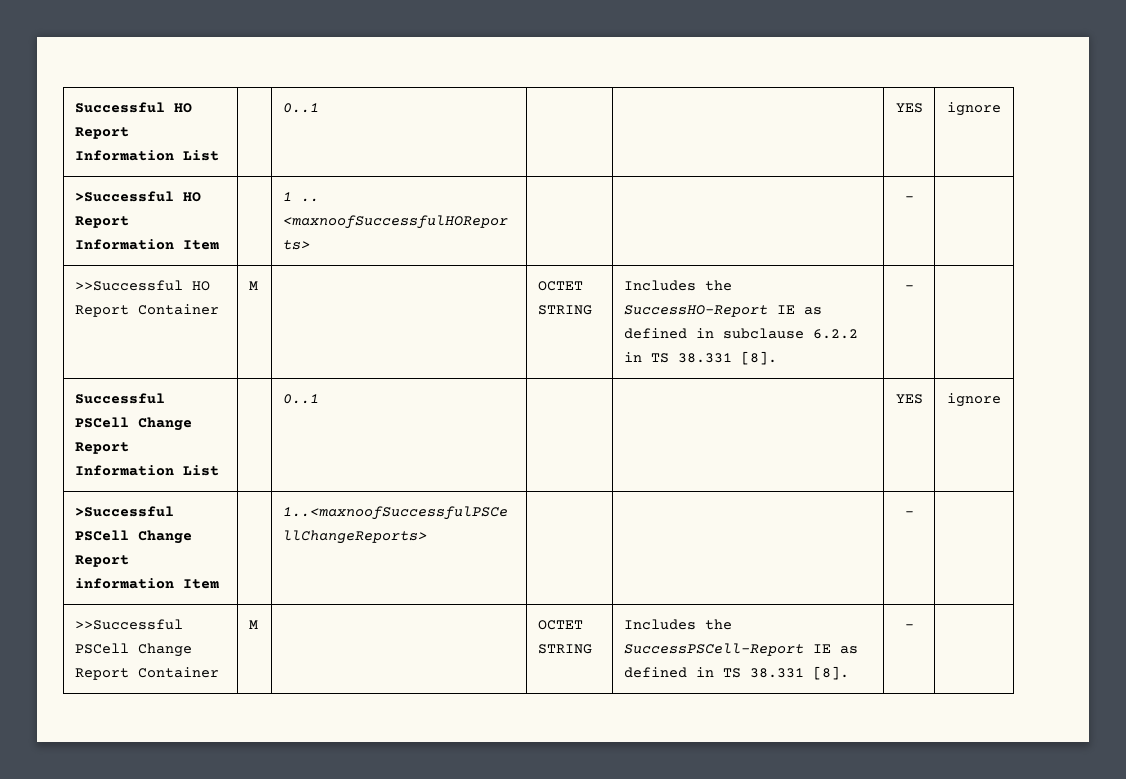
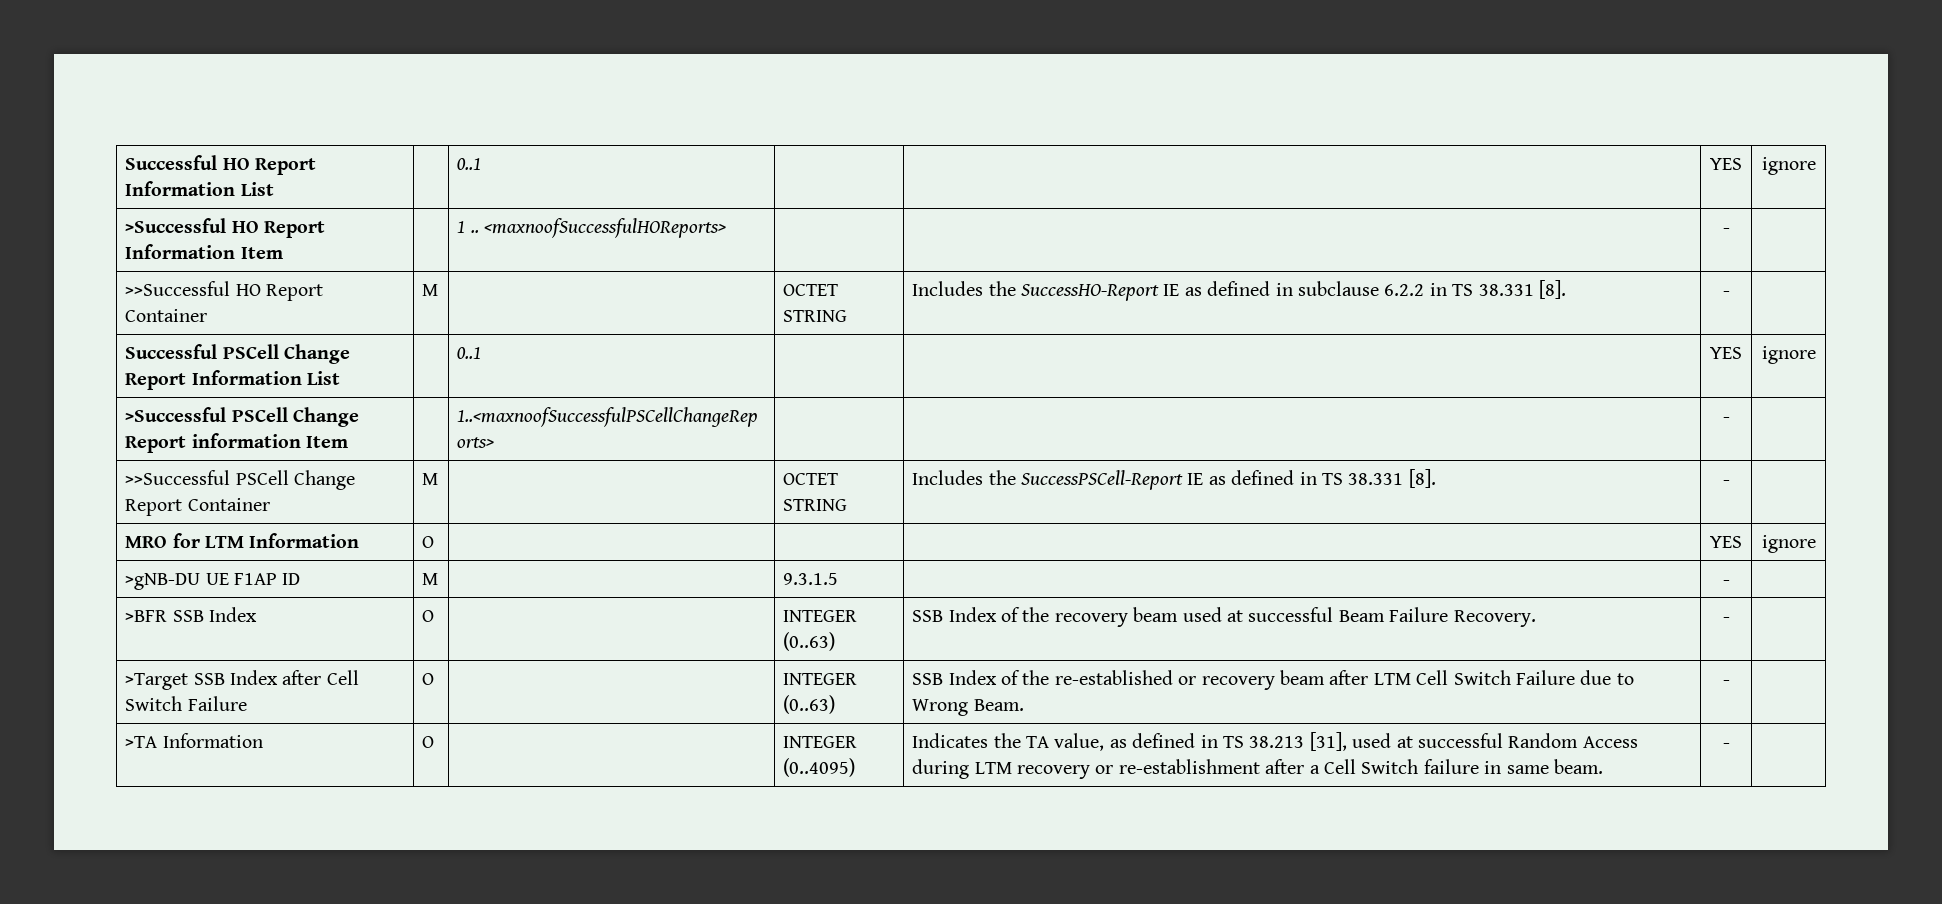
(914, 626) none -> [125,533,360,548] [422,536,435,548] [1710,536,1742,548] [1761,535,1816,553] [125,573,301,590] [422,573,439,585] [783,573,839,585] [1722,580,1730,585] [125,607,258,622] [422,610,435,622] [783,610,858,622] [783,632,836,651] [912,607,1536,627] [1722,617,1730,622] [125,670,359,690] [125,696,247,711] [422,673,435,685] [783,673,858,685] [783,695,836,714] [912,670,1634,690] [912,699,1024,716] [1722,680,1730,685] [125,733,263,748] [422,736,435,748] [783,736,858,748] [783,758,856,777] [912,732,1638,751] [912,759,1604,779] [1722,743,1730,748] // MRO for LTM Information | O | | | | YES | ignore // >gNB-DU UE F1AP ID | M | | 9.3.1.5 | | - | // >BFR SSB Index | O | | INTEGER (0..63) | SSB Index of the recovery beam used at successful Beam Failure Recovery. | - | // >Target SSB Index after Cell Switch Failure | O | | INTEGER (0..63) | SSB Index of the re-established or recovery beam after LTM Cell Switch Failure due to Wrong Beam. | - | // >TA Information | O | | INTEGER (0..4095) | Indicates the TA value, as defined in TS 38.213 [31], used at successful Random Access during LTM recovery or re-establishment after a Cell Switch failure in same beam. | - |

